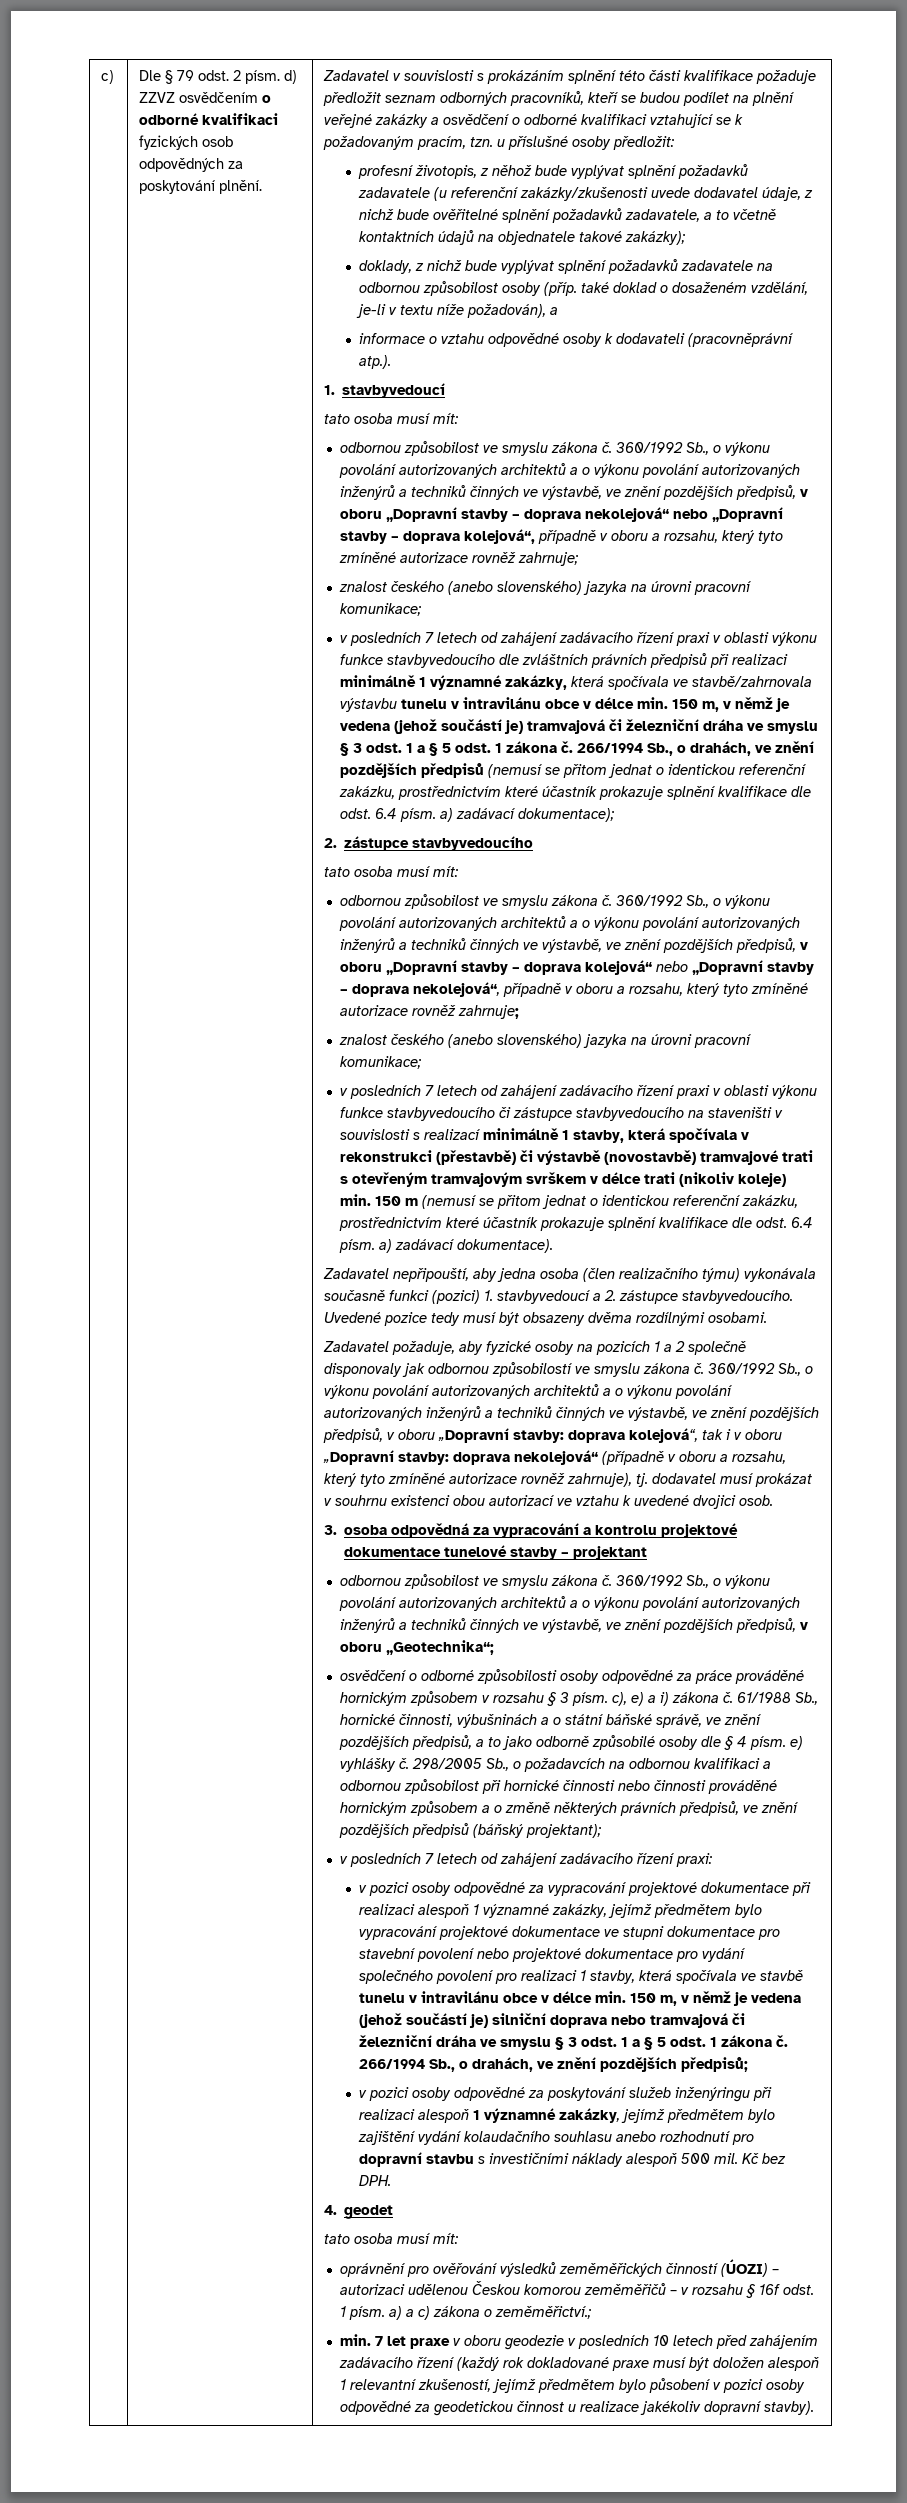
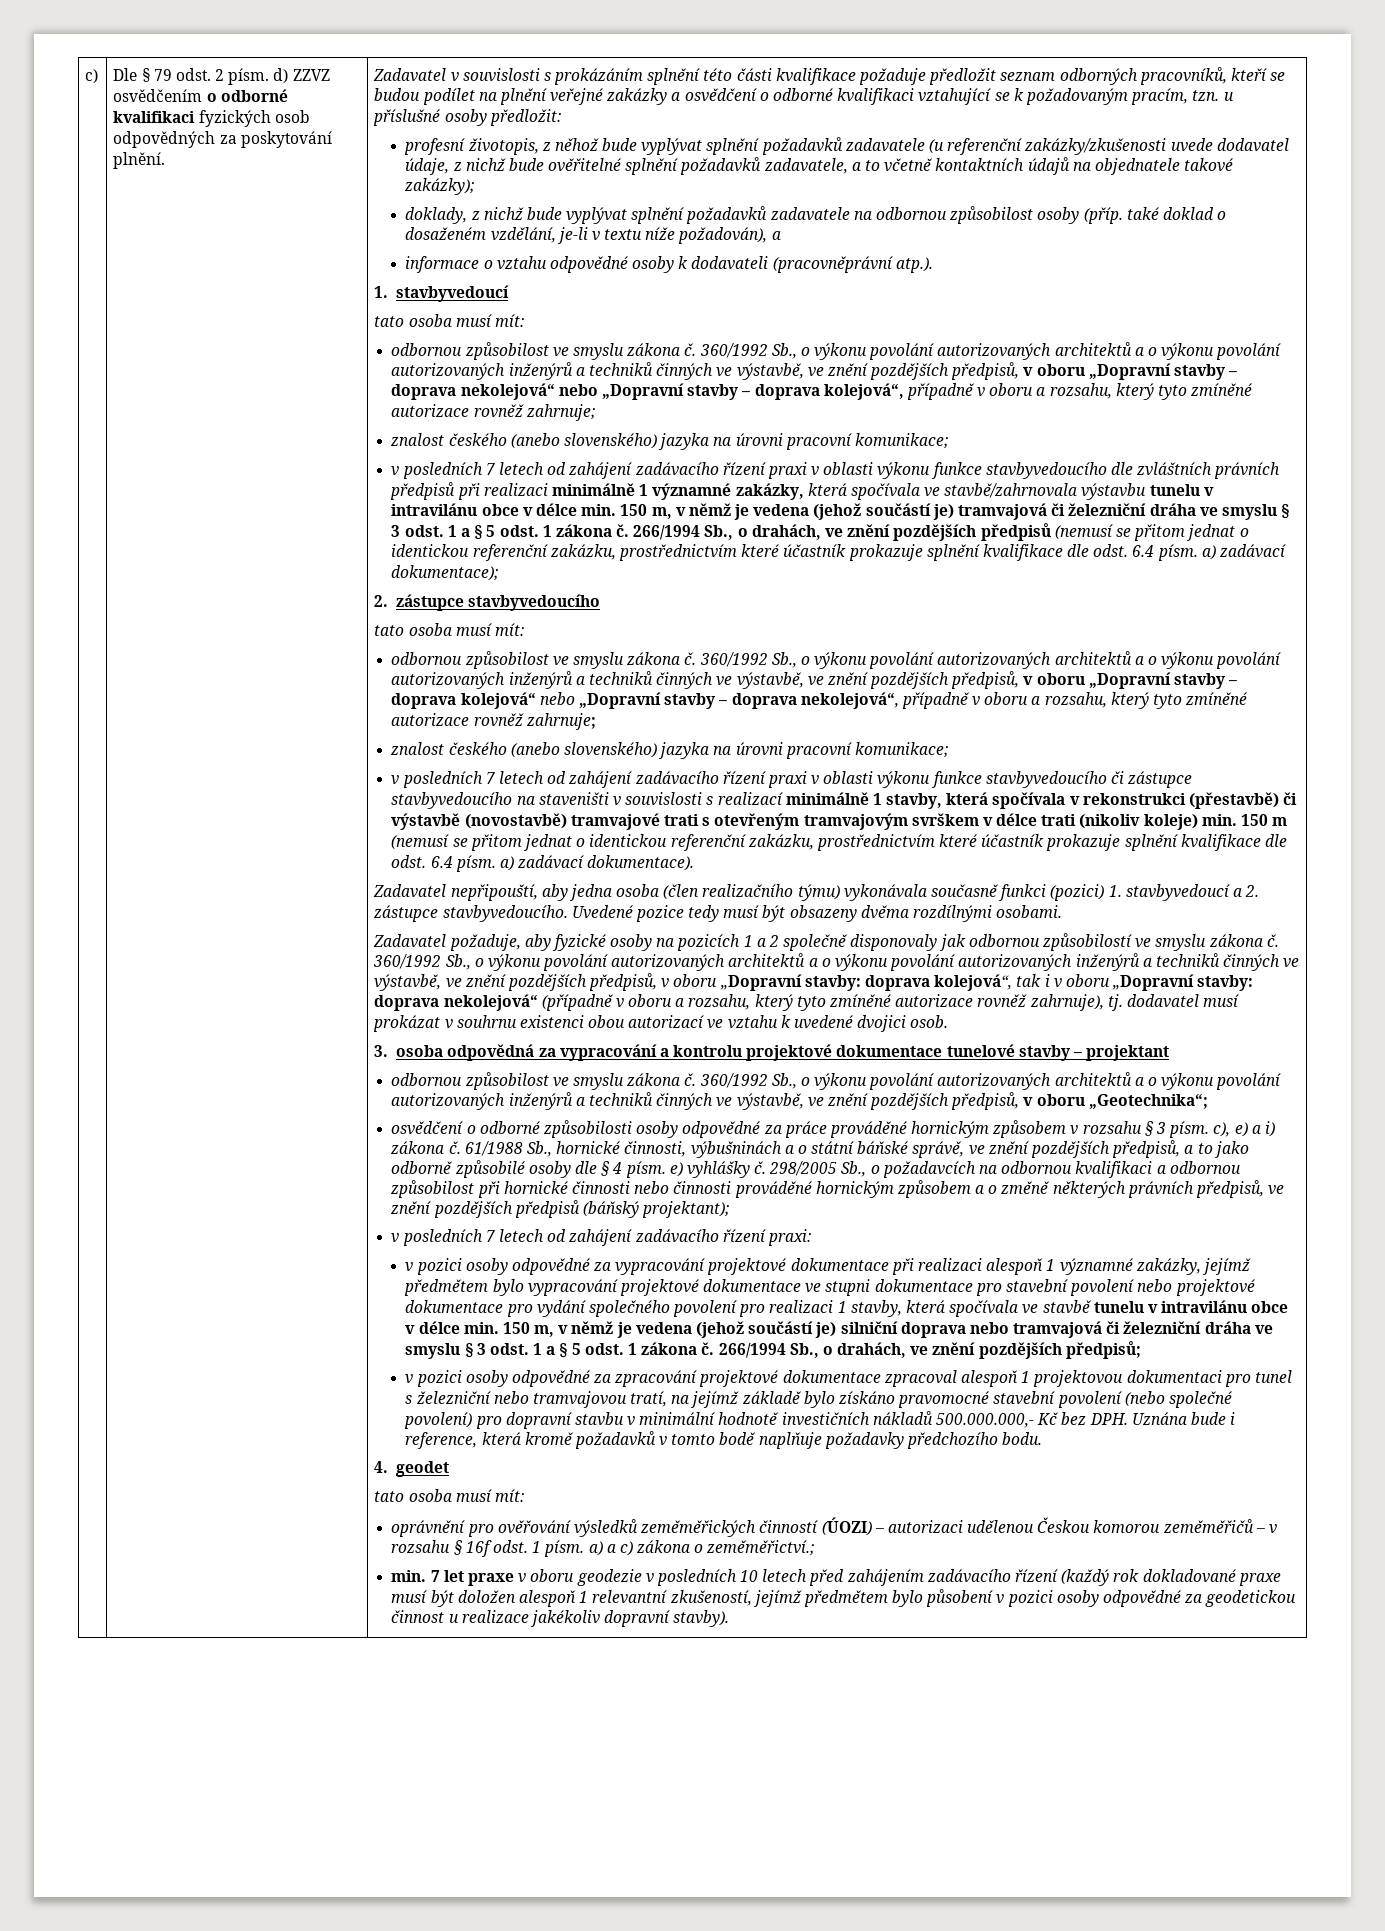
[546,2087,772,2102] [358,2108,775,2123] [357,2131,754,2145] [358,2152,786,2167] [358,2175,391,2186] poskytování služeb inženýringu při realizaci alespoň 1 významné zakázky, jejímž předmětem bylo zajištění vydání kolaudačního souhlasu anebo rozhodnutí pro dopravní stavbu s investičními náklady alespoň 500 mil. Kč bez DPH. -> [614,1370,1292,1387] [405,1391,1232,1408] [404,1411,1236,1429] [405,1431,1043,1449] zpracování projektové dokumentace zpracoval alespoň 1 projektovou dokumentaci pro tunel s železniční nebo tramvajovou tratí, na jejímž základě bylo získáno pravomocné stavební povolení (nebo společné povolení) pro dopravní stavbu v minimální hodnotě investičních nákladů 500.000.000,- Kč bez DPH. Uznána bude i reference, která kromě požadavků v tomto bodě naplňuje požadavky předchozího bodu.

